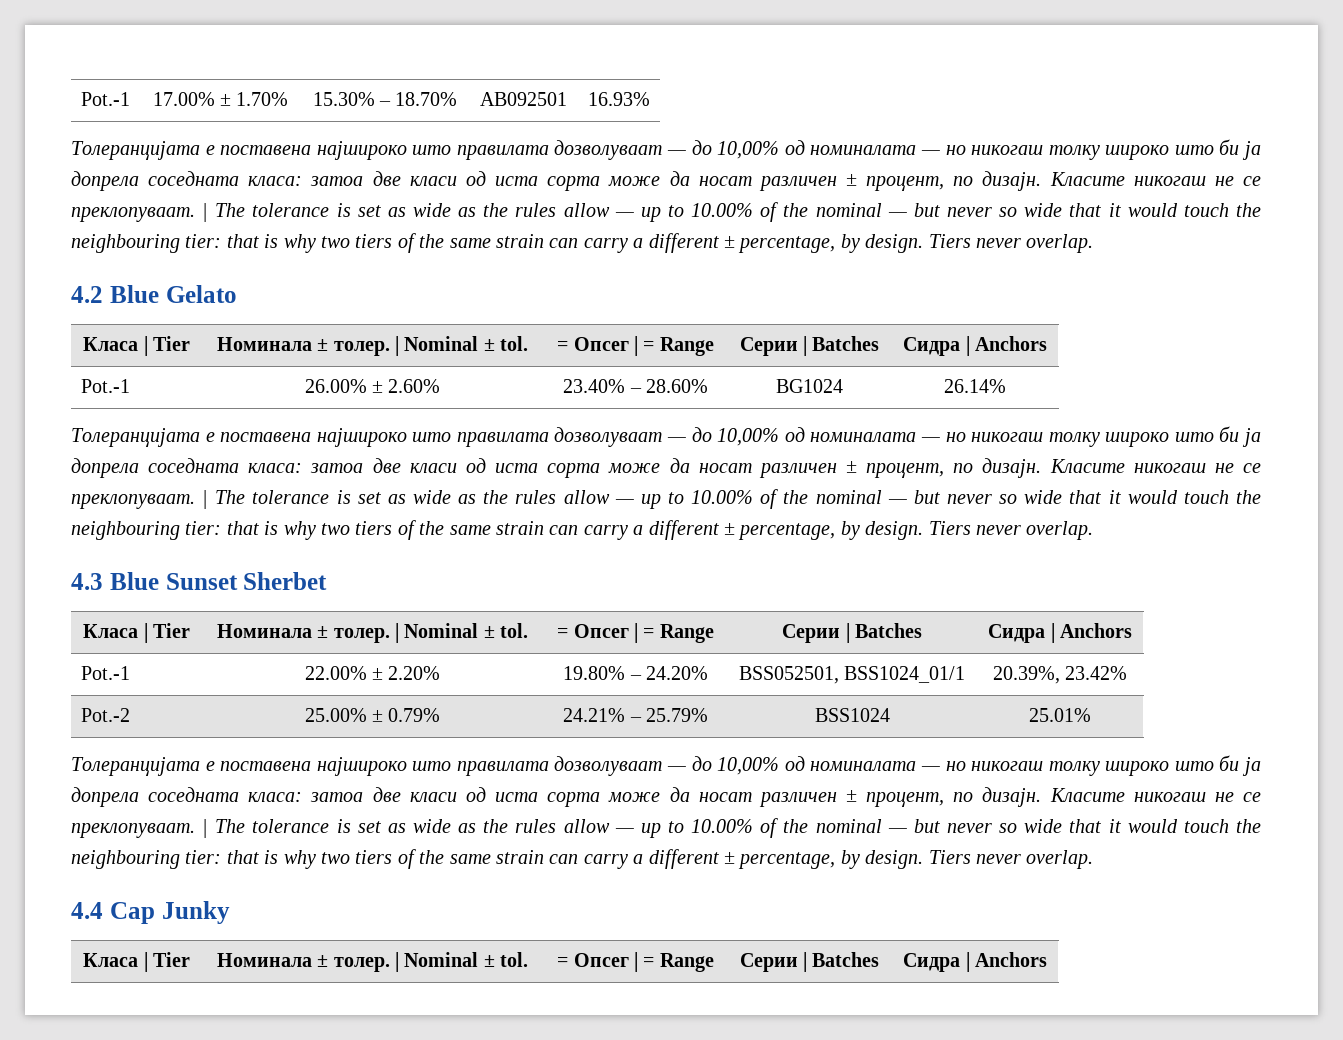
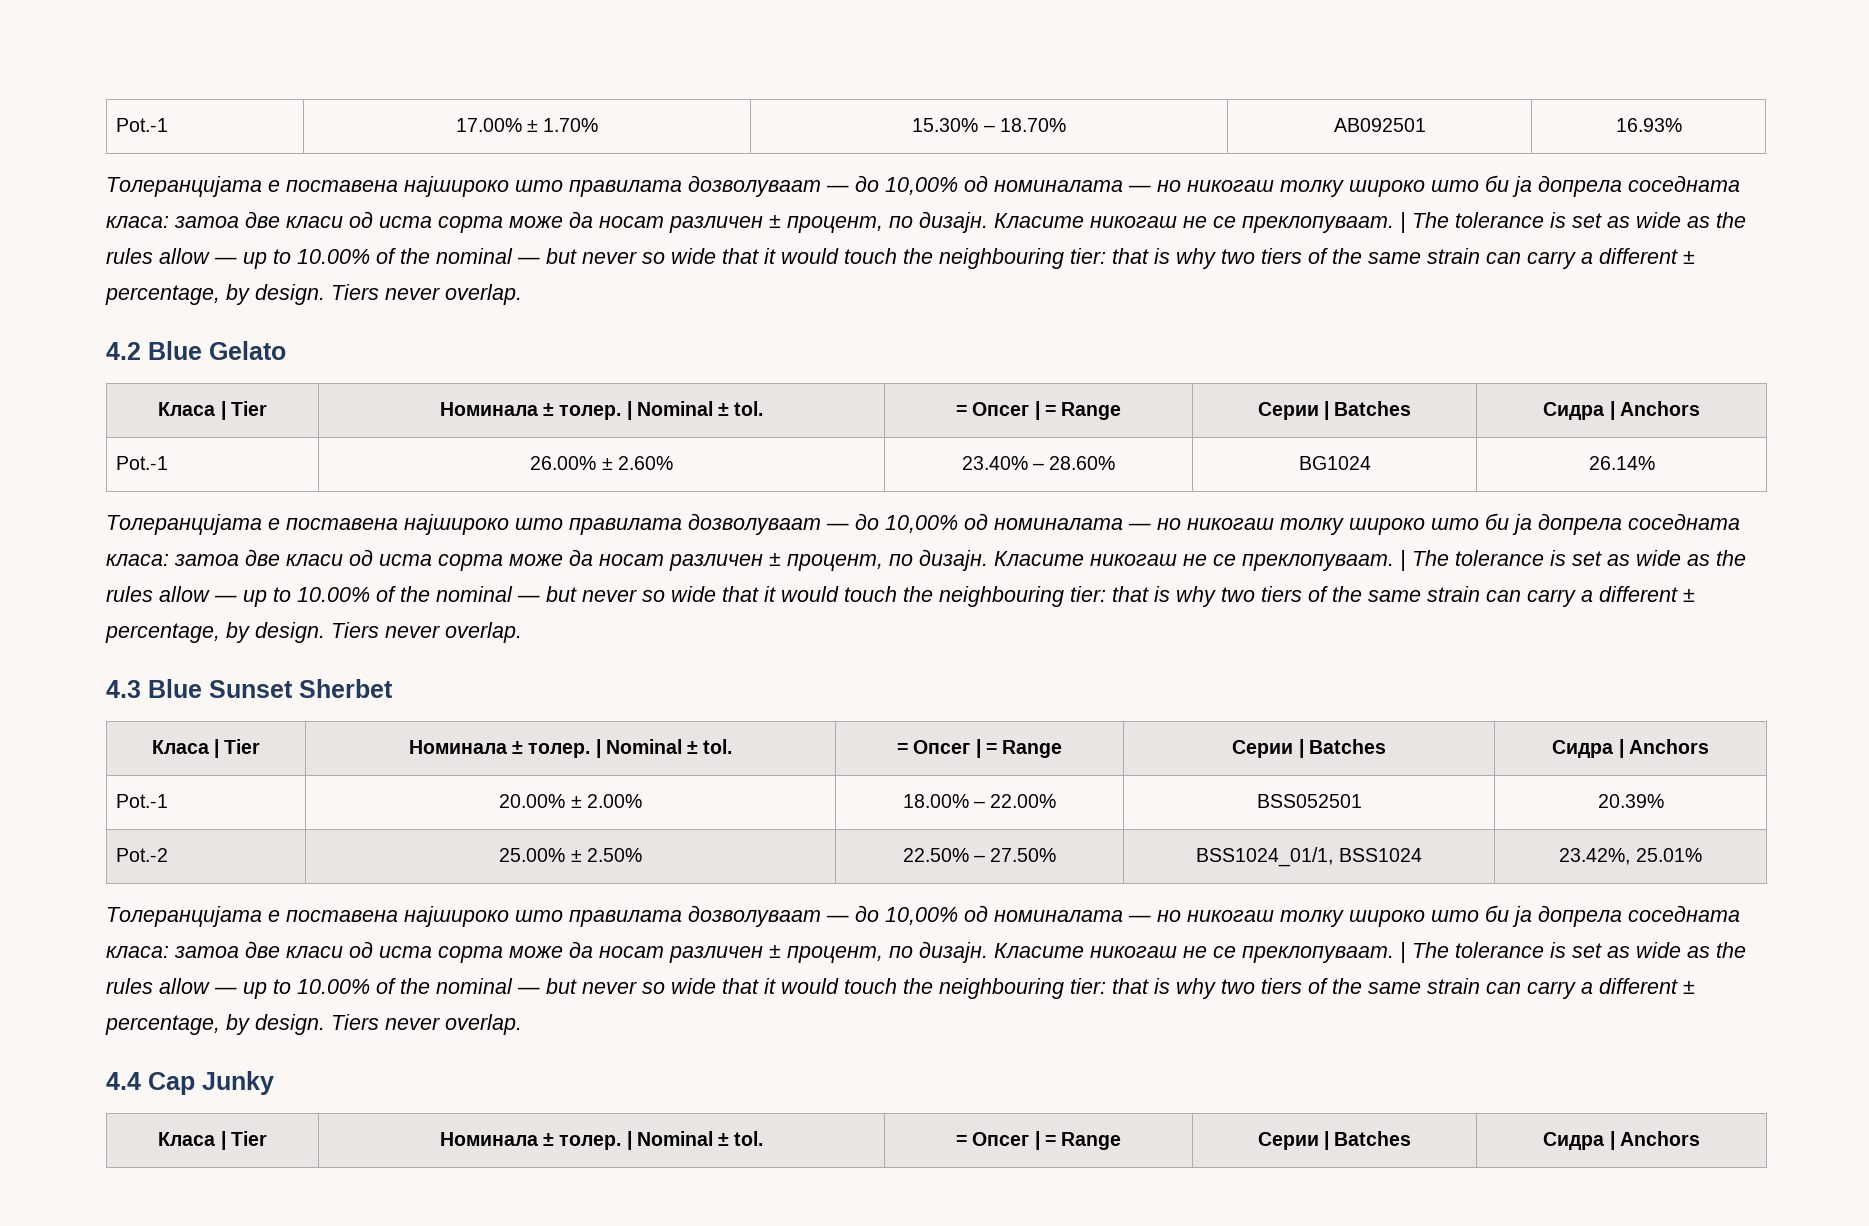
[304,666,441,680] [563,666,708,680] [738,666,966,684] [992,666,1128,684] [80,708,130,722] [304,708,441,722] [563,708,708,722] 22.00% ± 2.20% | 19.80% – 24.20% | BSS052501, BSS1024_01/1 | 20.39%, 23.42% // Pot.-2 | 25.00% ± 0.79% | 24.21% – 25.79% | -> [499,794,642,808] [902,794,1057,808] [1256,794,1362,808] [1597,794,1664,808] [116,848,169,862] [499,848,642,862] [902,848,1057,862] [1196,847,1334,867] 20.00% ± 2.00% | 18.00% – 22.00% | BSS052501 | 20.39% // Pot.-2 | 25.00% ± 2.50% | 22.50% – 27.50% | BSS1024_01/1,
(890, 715) none -> [1559,848,1631,865] 23.42%,

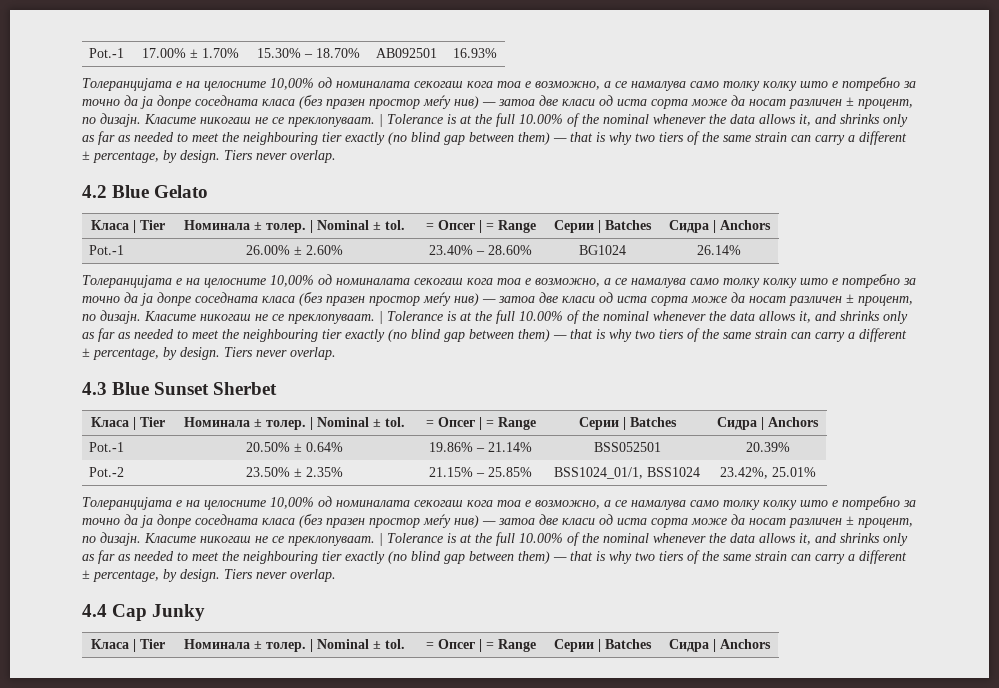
[286,175,1740,197] [106,216,169,228] поставена најшироко што правилата дозволуваат — до 10,00% од номиналата — но никогаш толку широко што би ја допрела соседната класа: -> [186,77,916,91] [82,95,496,109] на целосните 10,00% од номиналата секогаш кога тоа е возможно, а се намалува само толку колку што е потребно за точно да ја допре соседната класа (без празен простор меѓу нив) —
[1412,212,1746,228] [106,248,1106,269] The tolerance is set as wide as the rules allow — up to 10.00% of the nominal — but never so wide that it would touch the neighbouring tier: -> [387,113,908,127] [82,131,567,145] Tolerance is at the full 10.00% of the nominal whenever the data allows it, and shrinks only as far as needed to meet the neighbouring tier exactly (no blind gap between them) —
[286,513,1740,535] [106,554,169,566] поставена најшироко што правилата дозволуваат — до 10,00% од номиналата — но никогаш толку широко што би ја допрела соседната класа: -> [186,274,916,288] [82,292,496,306] на целосните 10,00% од номиналата секогаш кога тоа е возможно, а се намалува само толку колку што е потребно за точно да ја допре соседната класа (без празен простор меѓу нив) —
[1412,550,1746,566] [106,586,1106,607] The tolerance is set as wide as the rules allow — up to 10.00% of the nominal — but never so wide that it would touch the neighbouring tier: -> [387,310,908,324] [82,328,567,342] Tolerance is at the full 10.00% of the nominal whenever the data allows it, and shrinks only as far as needed to meet the neighbouring tier exactly (no blind gap between them) —
[499,794,642,808] [902,794,1057,808] [1256,794,1362,808] [1597,794,1664,808] [116,848,169,862] [499,848,642,862] [902,848,1057,862] 20.00% ± 2.00% | 18.00% – 22.00% | BSS052501 | 20.39% // Pot.-2 | 25.00% ± 2.50% | 22.50% – 27.50% -> [246,442,343,452] [429,442,532,452] [593,442,661,452] [745,442,790,452] [89,467,125,477] [246,467,343,477] [429,467,532,477] 20.50% ± 0.64% | 19.86% – 21.14% | BSS052501 | 20.39% // Pot.-2 | 23.50% ± 2.35% | 21.15% – 25.85%
[286,905,1740,927] [106,946,169,958] поставена најшироко што правилата дозволуваат — до 10,00% од номиналата — но никогаш толку широко што би ја допрела соседната класа: -> [186,496,916,510] [82,514,496,528] на целосните 10,00% од номиналата секогаш кога тоа е возможно, а се намалува само толку колку што е потребно за точно да ја допре соседната класа (без празен простор меѓу нив) —
[1412,942,1746,958] [106,978,1106,999] The tolerance is set as wide as the rules allow — up to 10.00% of the nominal — but never so wide that it would touch the neighbouring tier: -> [387,532,908,546] [82,550,567,564] Tolerance is at the full 10.00% of the nominal whenever the data allows it, and shrinks only as far as needed to meet the neighbouring tier exactly (no blind gap between them) —

